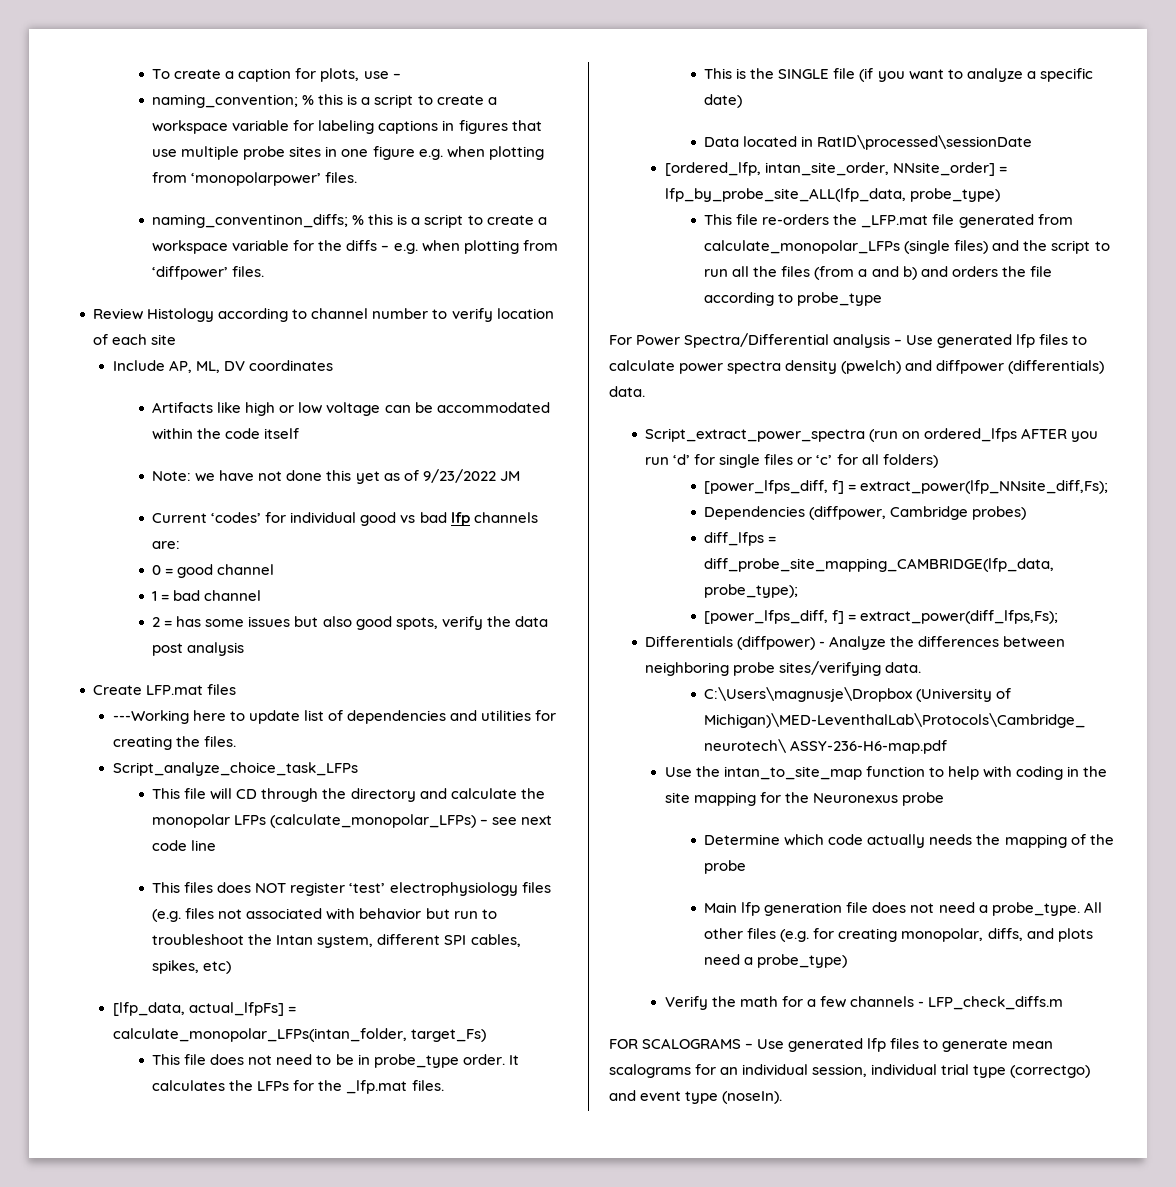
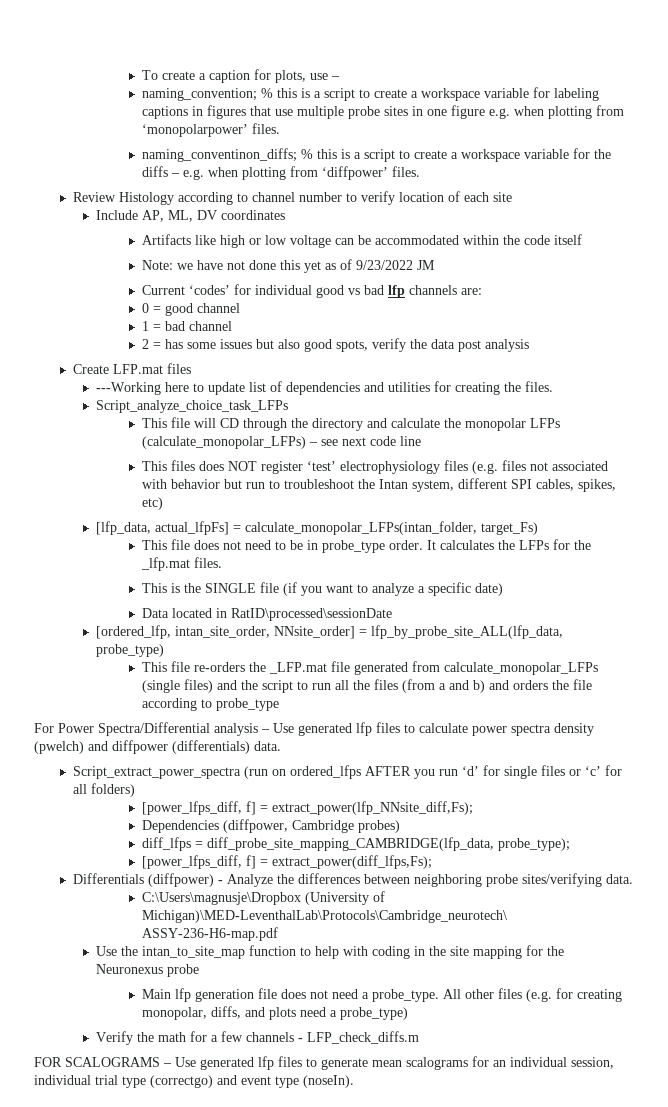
[704,834,1114,848] [704,860,747,874] // Determine which code actually needs the mapping of the probe -> (199, 970) none

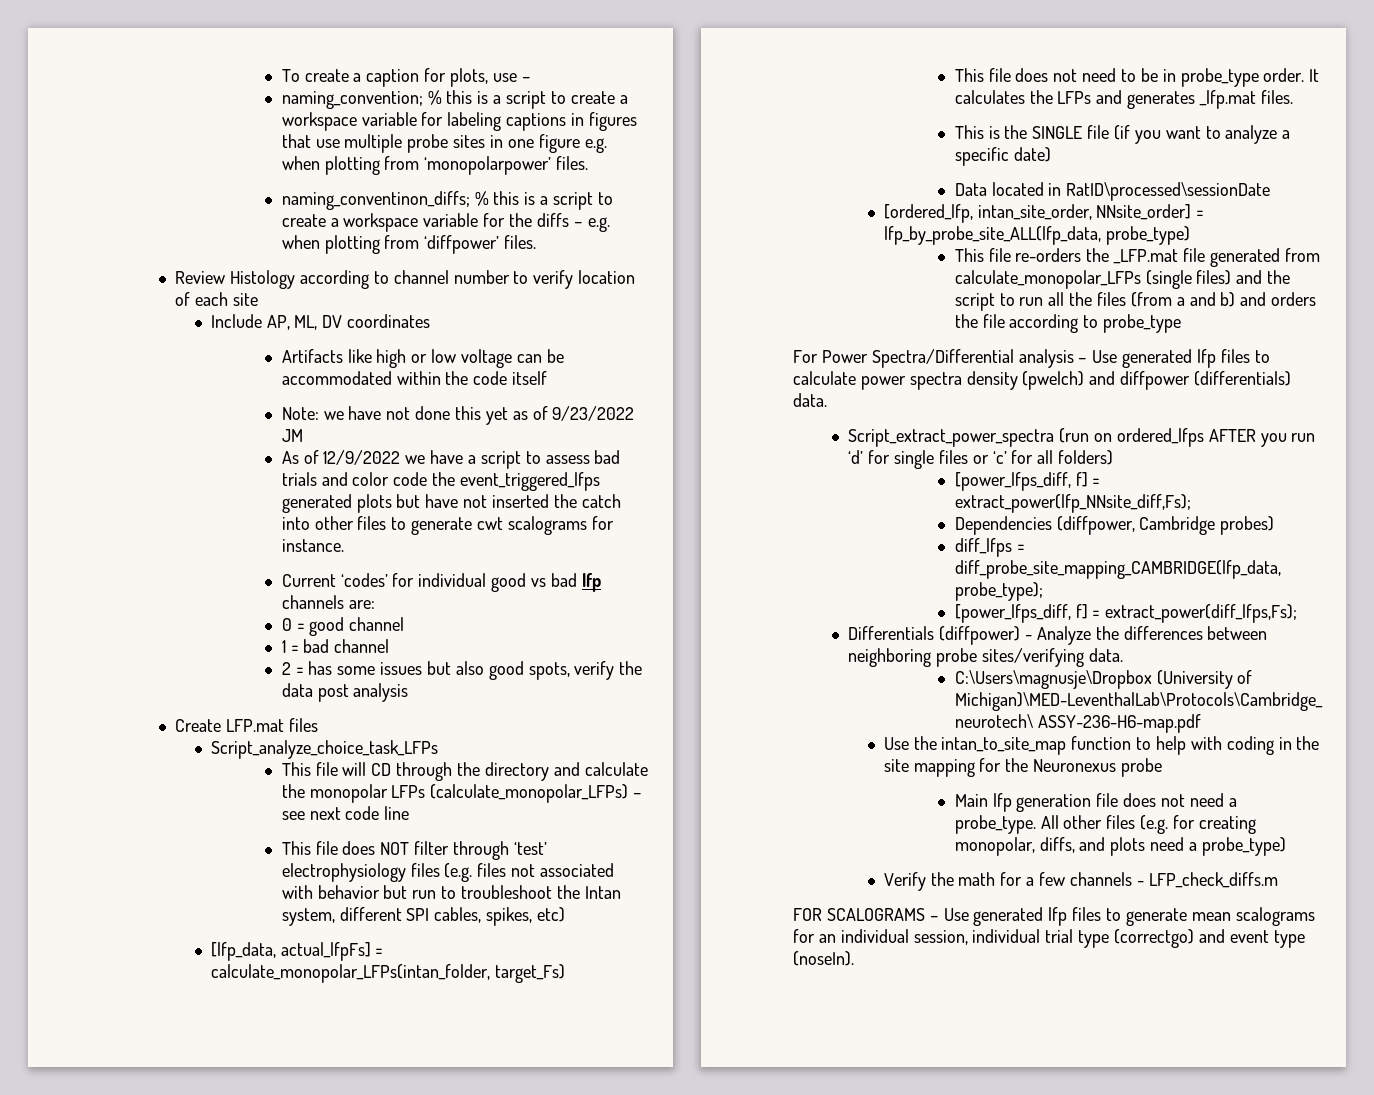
(436, 265) none -> [281,450,621,469] [281,472,600,491] [281,494,621,513] [281,516,614,535] [281,539,344,552] // As of 12/9/2022 we have a script to assess bad trials and color code the event_triggered_lfps generated plots but have not inserted the catch into other files to generate cwt scalograms for instance.
[95,381,553,395] // ---Working here to update list of dependencies and utilities for creating the files. -> (318, 725) none
[171,460,196,471] files -> [315,841,338,855] file
[261,461,304,474] register -> [414,841,509,860] filter through
[553,539,592,550] for the -> [1096,90,1196,109] and generates

